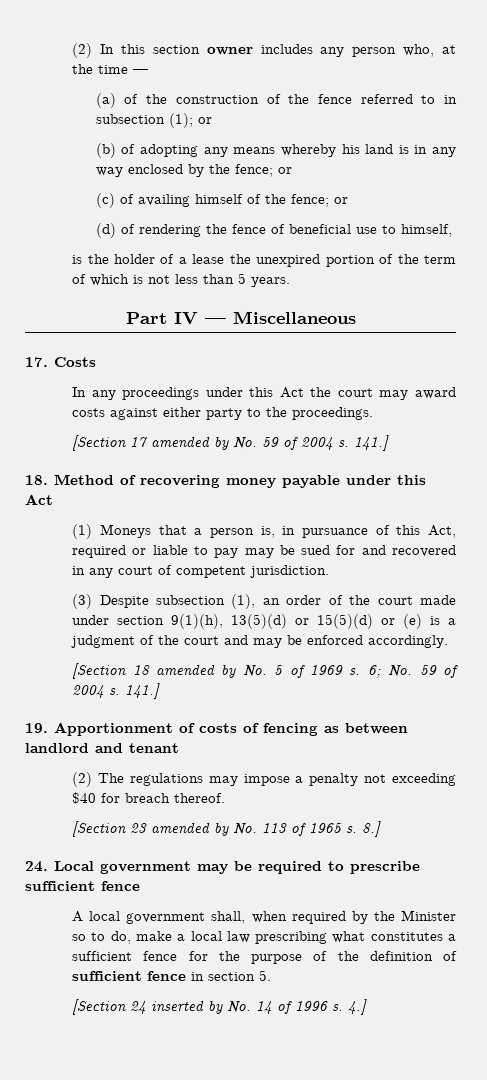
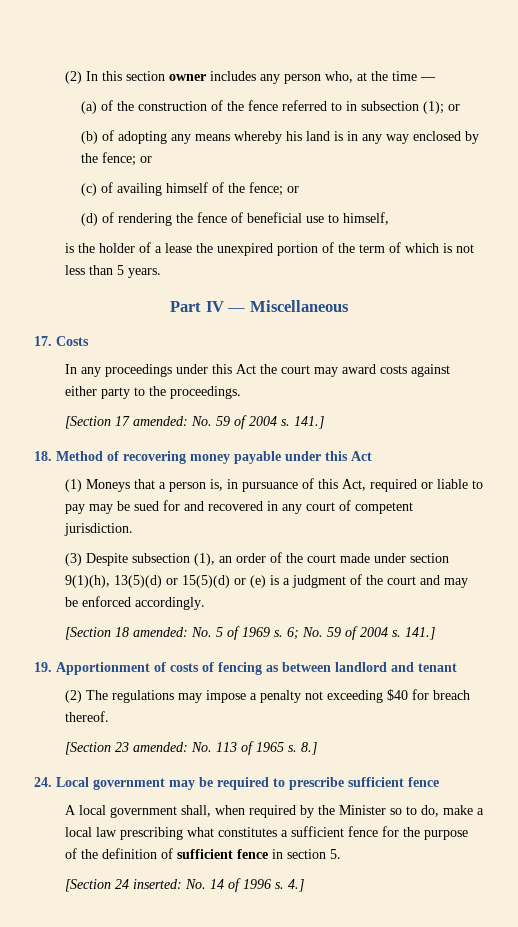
[151,436,230,450] amended by -> [133,416,189,426] amended:
[155,664,237,678] amended by -> [133,627,189,637] amended:
[151,822,230,836] amended by -> [133,742,189,752] amended:
[151,1000,224,1014] inserted by -> [133,879,183,889] inserted:

